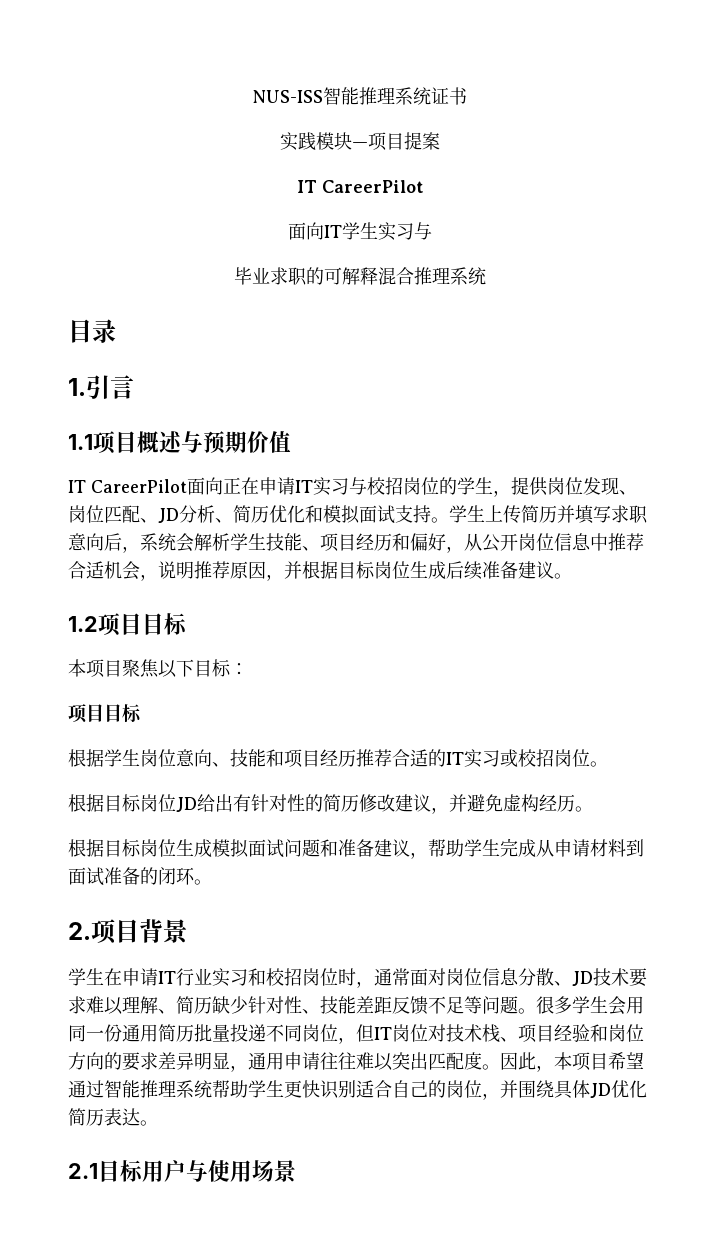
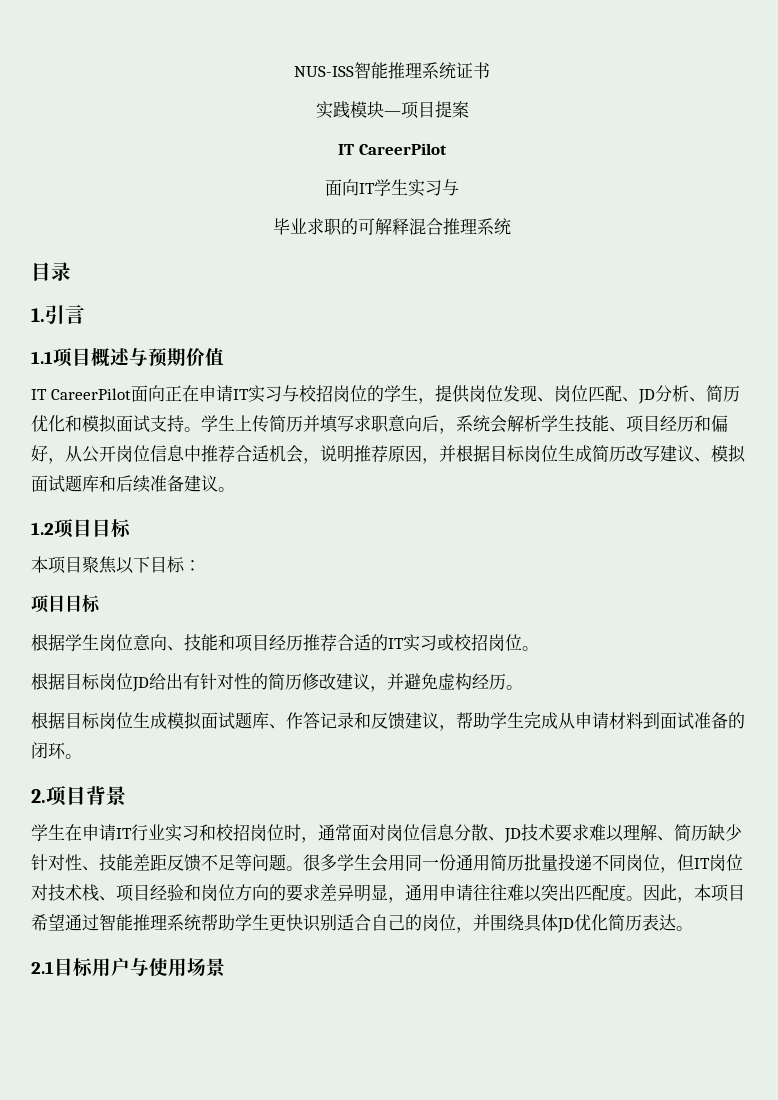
(446, 570) none -> [592,444,746,463] [31,475,116,493] 简历改写建议、模拟面试题库和
[284,839,374,857] 问题和准备 -> [235,712,405,730] 题库、作答记录和反馈

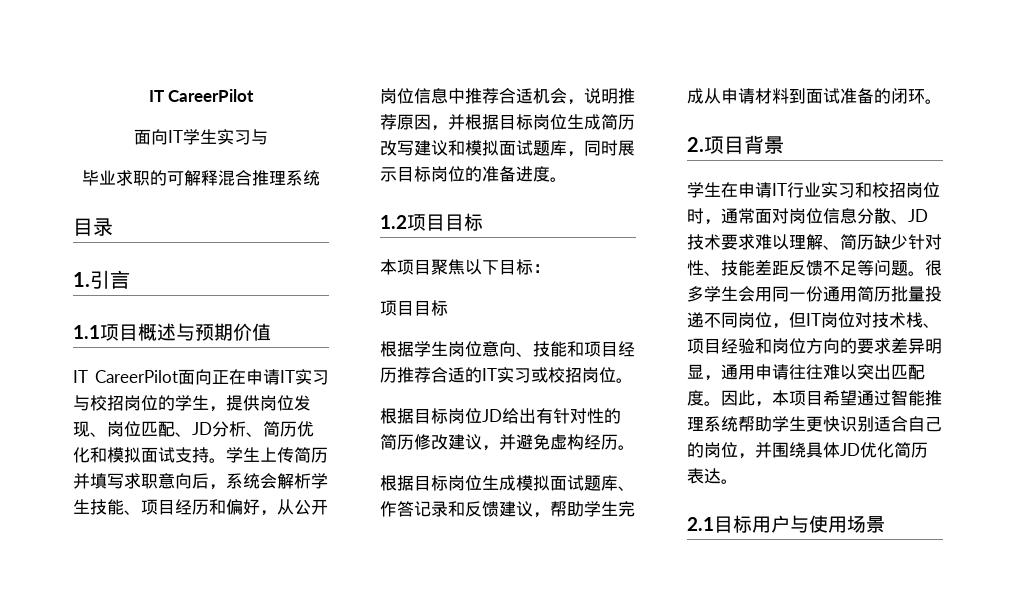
[294,62,490,79] [315,101,469,119] NUS-ISS智能推理系统证书 // 实践模块—项目提案 // -> (148, 96) none
[694,444,746,463] [31,475,218,493] 、模拟面试题库和后续准备建议 -> [448,140,635,157] [380,166,550,182] 和模拟面试题库，同时展示目标岗位的准备进度

